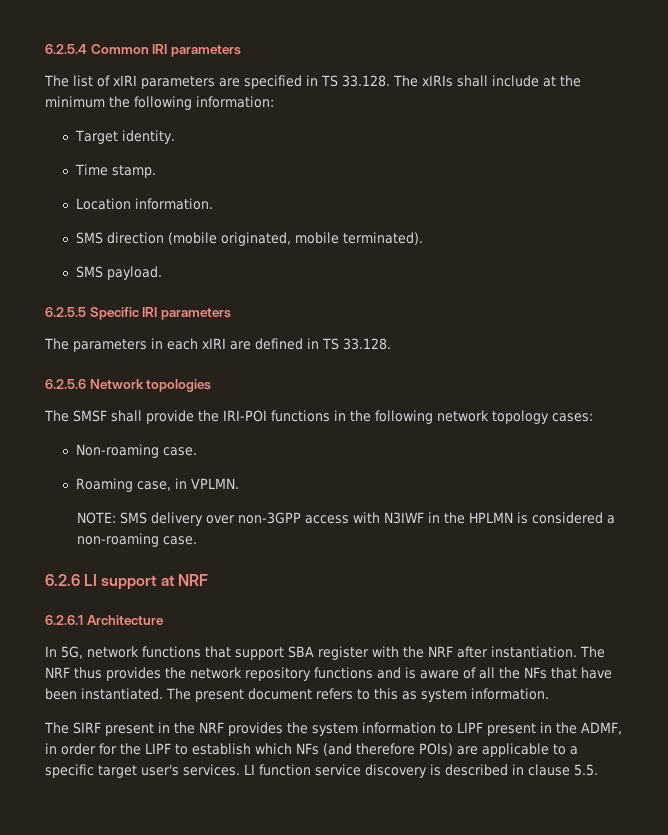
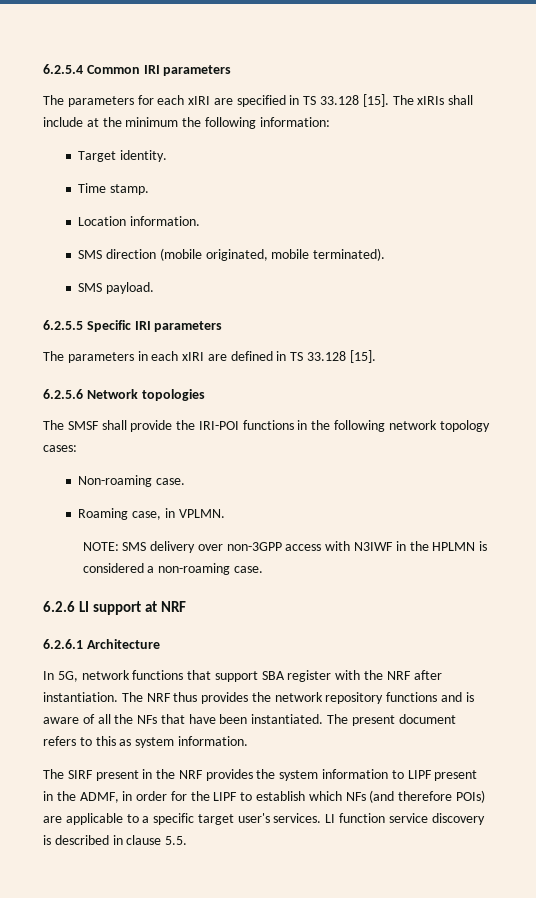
[73,75,215,89] list of xIRI parameters -> [67,95,211,107] parameters for each xIRI
[342,75,390,87] 33.128. -> [320,94,389,107] 33.128 [15].
[343,338,391,350] 33.128. -> [307,350,376,363] 33.128 [15].

